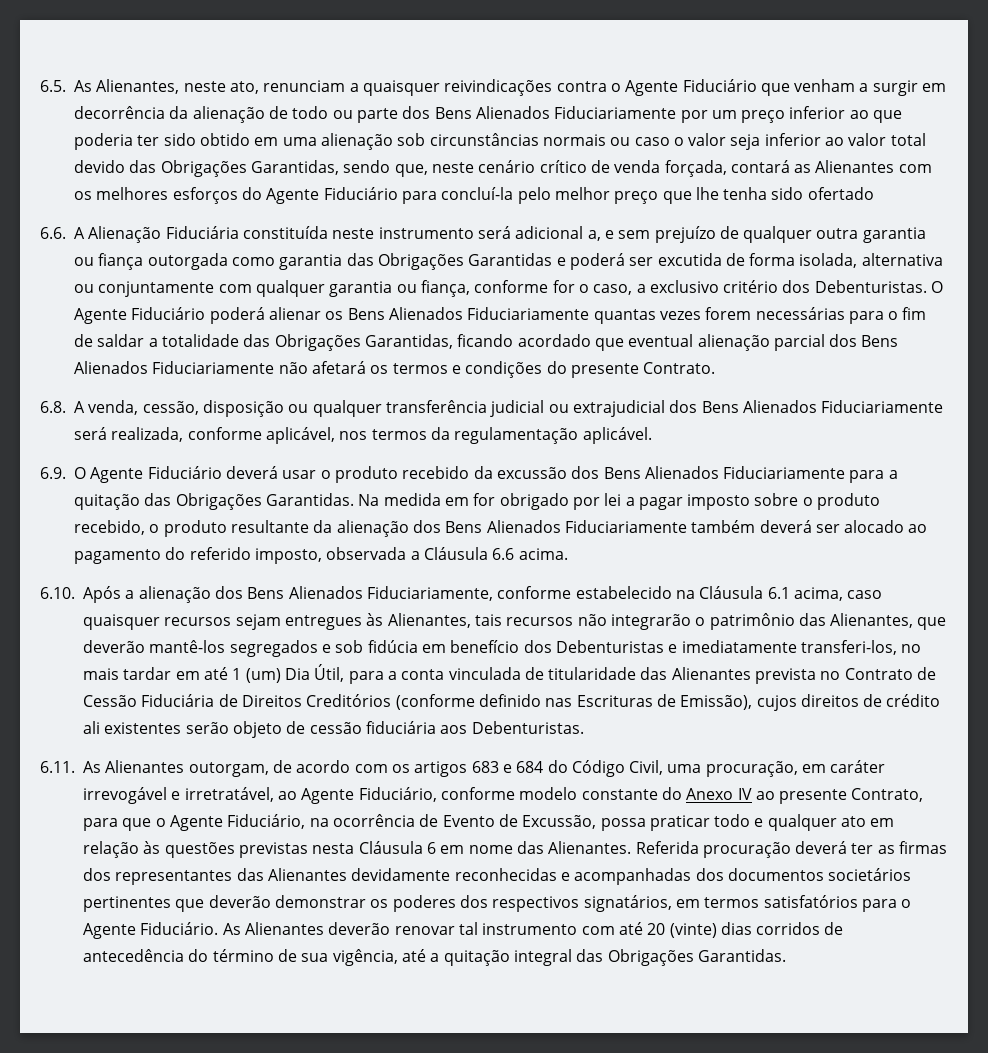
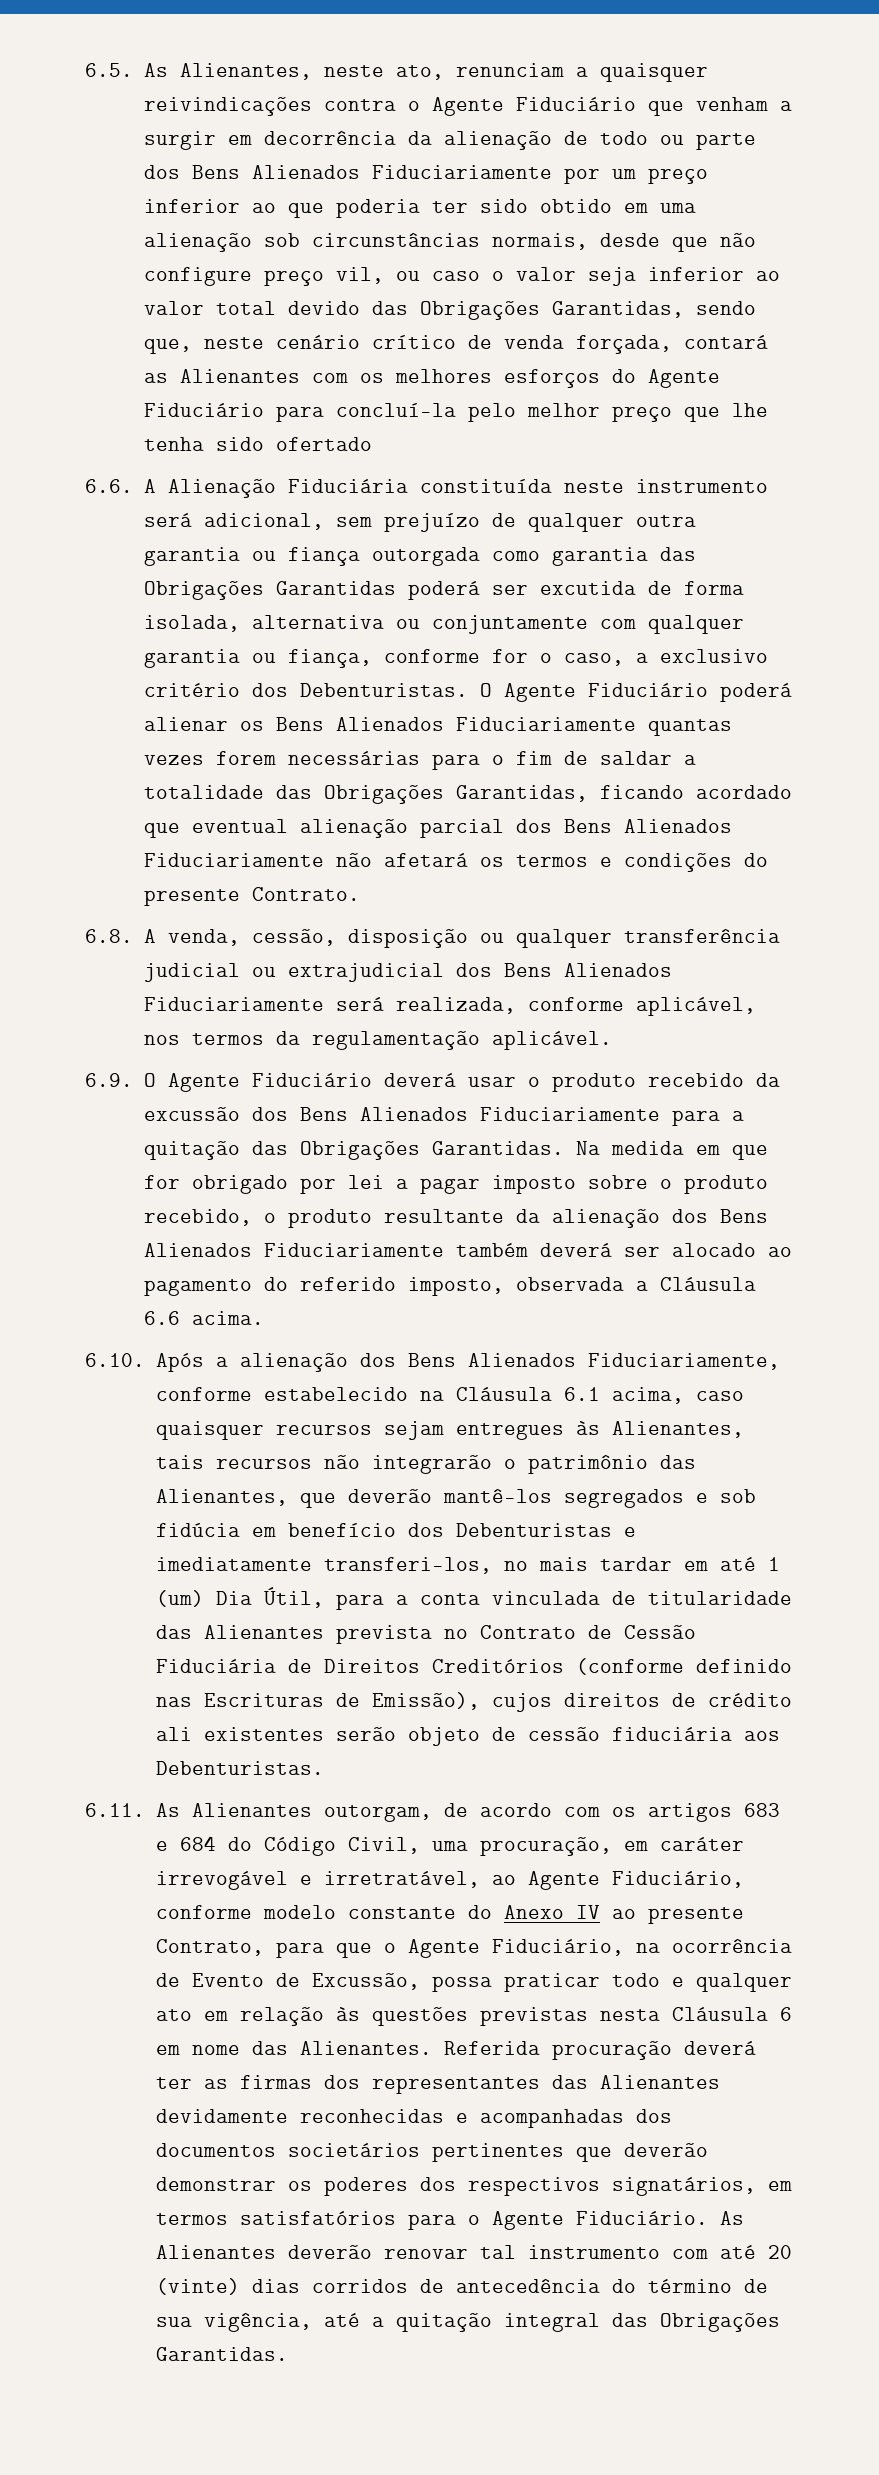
[542,134,606,146] normais -> [491,233,756,252] [143,267,384,286] normais, desde que não configure preço vil,
[515,226,614,241] adicional a, e -> [203,513,324,530] adicional,
[556,257,566,266] e -> (396, 588) none
(469, 501) none -> [731,1145,768,1160] que

